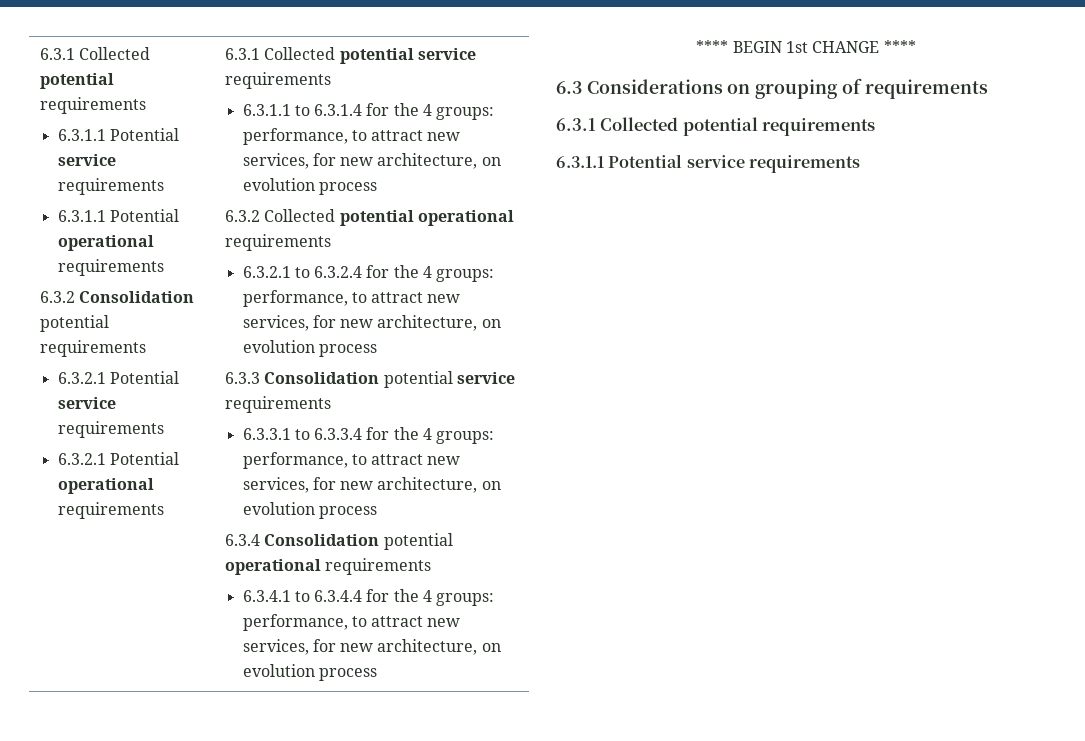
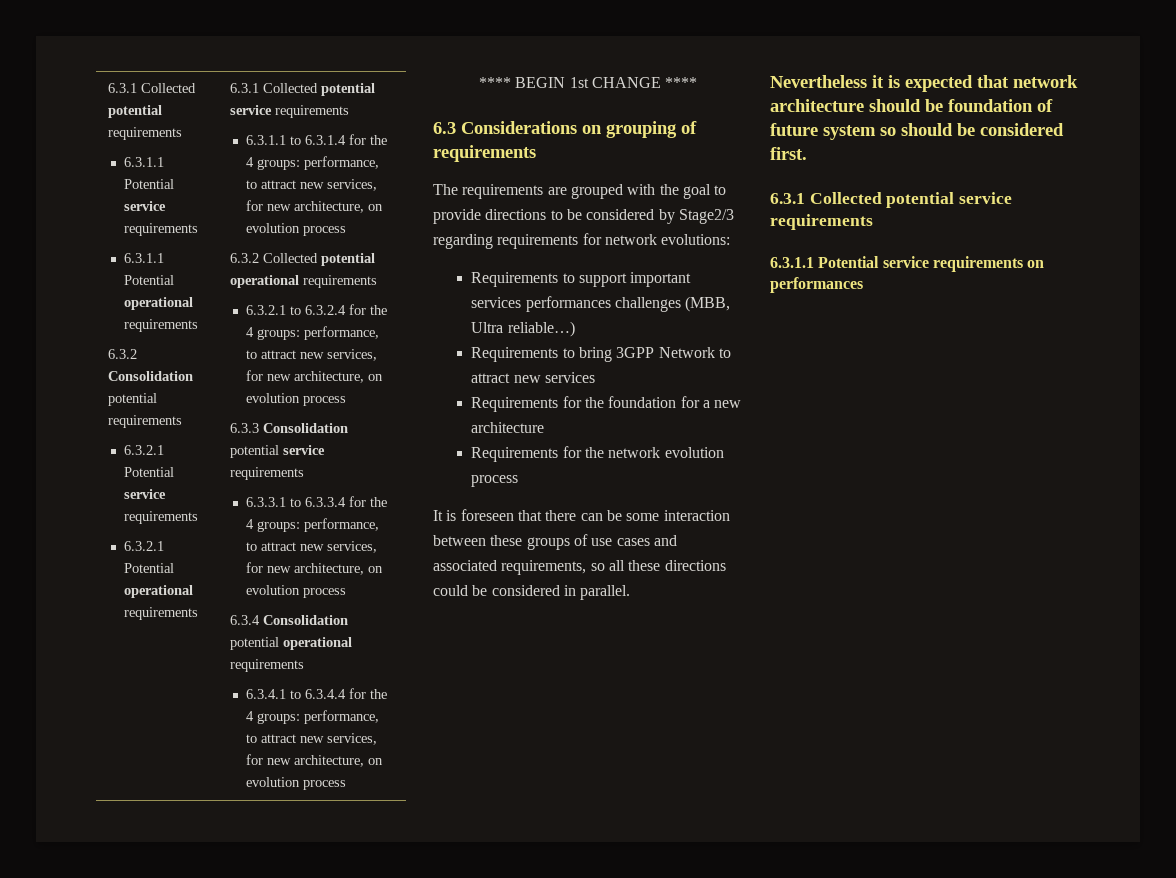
[556,117,876,136] [556,154,860,173] // 6.3.1 Collected potential requirements // 6.3.1.1 Potential service requirements -> [433,184,727,199] [433,209,734,224] [433,233,731,249] [471,272,692,287] [471,296,731,312] [471,321,575,337] [471,347,732,362] [471,372,596,383] [471,396,742,412] [471,422,545,433] [471,446,724,462] [471,475,519,487] [433,509,730,521] [433,534,677,550] [433,560,726,575] [433,585,631,600] [770,75,1078,92] [770,99,1053,112] [770,123,1064,140] [770,147,807,160] [770,192,1013,208] [770,214,873,230] [770,256,1045,272] [770,277,863,293] // The requirements are grouped with the goal to provide directions to be considered by Stage2/3 regarding requirements for network evolutions: // Requirements to support important services performances challenges (MBB, Ultra reliable…) // Requirements to bring 3GPP Network to attract new services // Requirements for the foundation for a new architecture // Requirements for the network evolution process // It is foreseen that there can be some interaction between these groups of use cases and associated requirements, so all these directions could be considered in parallel. // Nevertheless it is expected that network architecture should be foundation of future system so should be considered first. // 6.3.1 Collected potential service requirements // 6.3.1.1 Potential service requirements on performances

